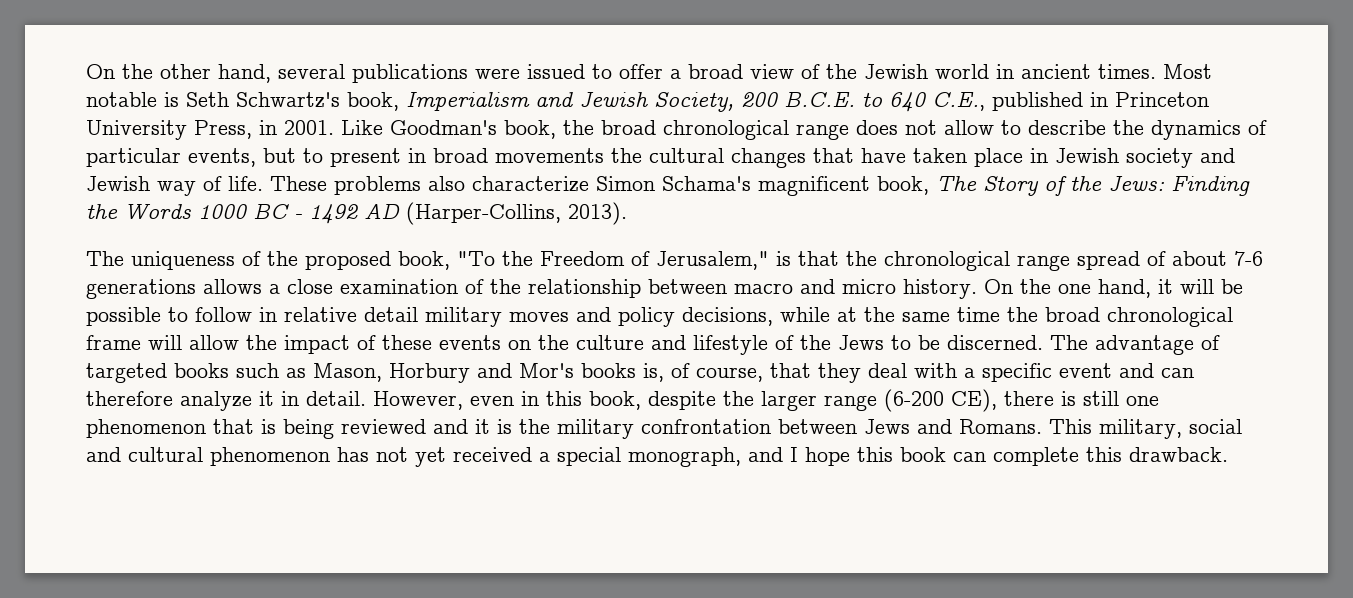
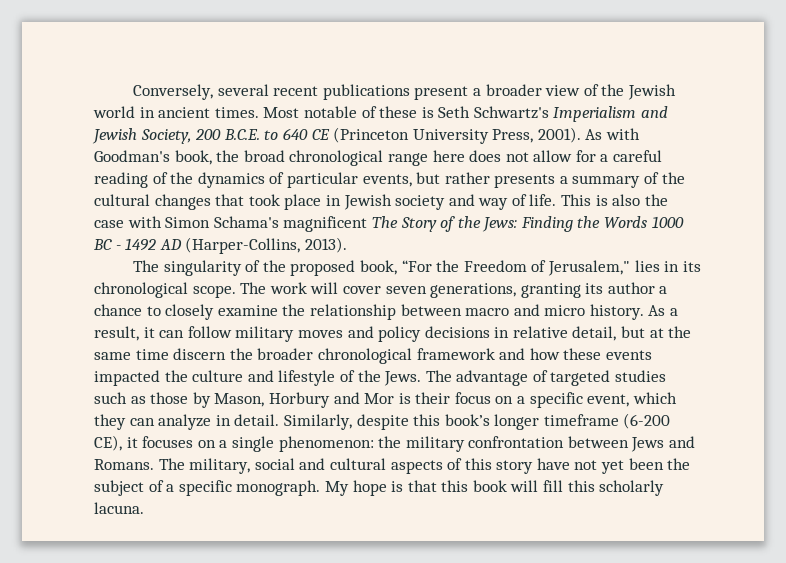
[86,64,743,83] On the other hand, several publications were issued to offer a broad -> [133,84,542,100] Conversely, several recent publications present a broader
(157, 99) none -> [361,106,418,118] of these
[347,92,399,111] book, -> (549, 112) none
[932,92,1209,111] [86,120,383,140] C.E., published in Princeton University Press, in 2001. Like -> [311,127,641,144] CE (Princeton University Press, 2001). As with
(849, 132) none -> [432,150,465,162] here
[1001,120,1106,135] to describe -> [575,150,663,162] [94,172,168,188] for a careful reading of
[303,148,604,167] to present in broad movements -> [444,172,660,188] rather presents a summary of
[861,148,967,163] have taken -> [248,194,280,206] took
[86,176,150,191] Jewish -> (475, 200) none
[270,176,589,195] These problems also characterize -> [561,194,668,206] [94,216,162,228] This is also the case with
[877,176,929,195] book, -> (368, 224) none
[131,251,235,270] uniqueness -> [163,260,242,276] singularity
[457,251,495,266] "To -> [401,260,432,272] “For
[776,251,1263,271] [86,279,484,299] is that the chronological range spread of about 7-6 generations allows a close examination of -> [634,260,701,272] [94,282,668,298] [94,304,278,320] lies in its chronological scope. The work will cover seven generations, granting its author a chance to closely examine
[984,279,1243,298] [86,307,1233,327] [86,335,376,354] On the one hand, it will be possible to follow in relative detail military moves and policy decisions, while at the same time the broad chronological frame will allow the impact of -> [648,305,679,316] [94,326,692,342] [94,348,560,364] As a result, it can follow military moves and policy decisions in relative detail, but at the same time discern the broader chronological framework and how
[508,340,531,350] on -> [94,370,160,386] impacted
[838,335,1043,350] Jews to be discerned. -> [384,371,422,386] Jews.
[174,363,229,378] books -> [615,370,667,382] studies
(306, 373) none -> [150,392,211,408] those by
[519,363,1194,383] [86,389,1159,412] [86,419,512,439] Mor's books is, of course, that they deal with a specific event and can therefore analyze it in detail. However, even in this book, despite the larger range (6-200 CE), there is still one phenomenon that is being reviewed and it is -> [364,392,677,408] [94,413,671,430] [94,435,374,452] Mor is their focus on a specific event, which they can analyze in detail. Similarly, despite this book’s longer timeframe (6-200 CE), it focuses on a single phenomenon:
[1049,419,1092,434] This -> [158,458,185,470] The
[210,447,1228,467] phenomenon has not yet received a special monograph, and I hope this book can complete this drawback. -> [390,458,691,474] [94,480,665,496] [94,502,144,514] aspects of this story have not yet been the subject of a specific monograph. My hope is that this book will fill this scholarly lacuna.

